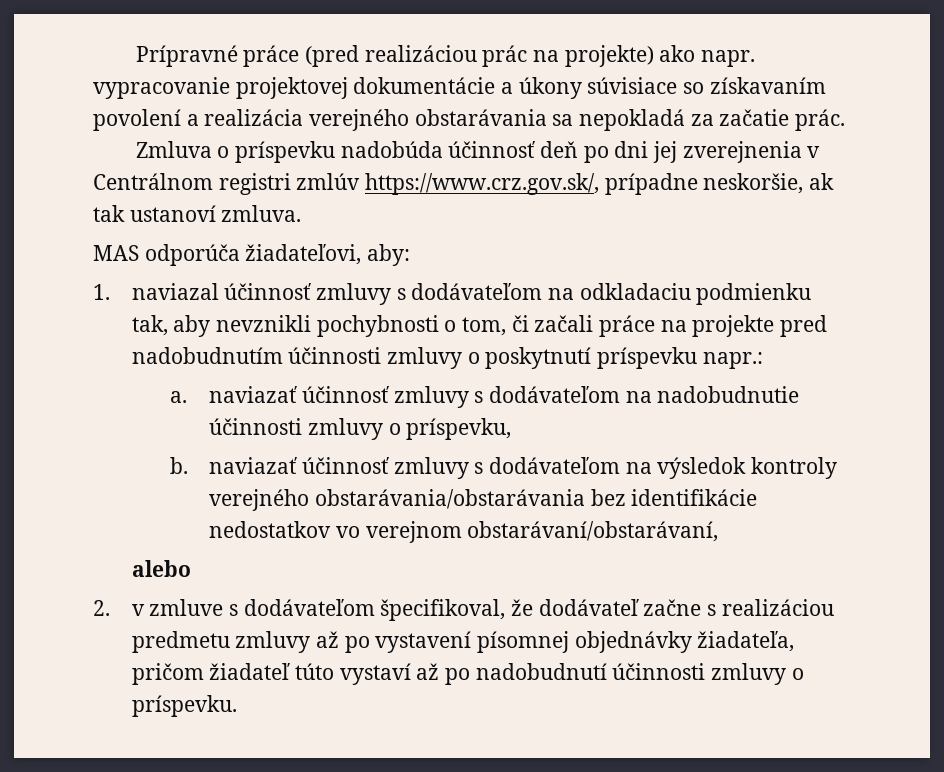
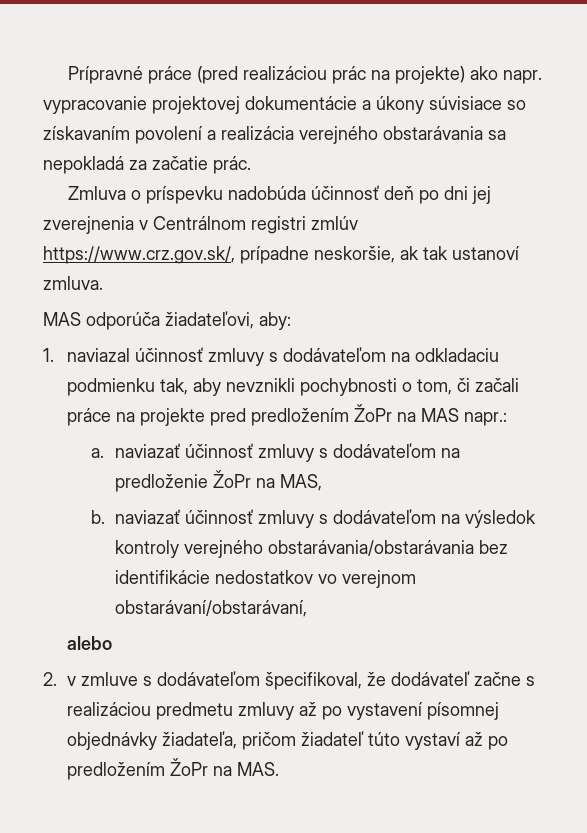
[131,347,698,369] nadobudnutím účinnosti zmluvy o poskytnutí príspevku -> [251,404,460,426] predložením ŽoPr na MAS
[657,386,800,403] [209,418,512,440] nadobudnutie účinnosti zmluvy o príspevku, -> [115,470,323,492] predloženie ŽoPr na MAS,
[475,663,804,685] [131,695,237,717] nadobudnutí účinnosti zmluvy o príspevku. -> [67,758,280,780] predložením ŽoPr na MAS.

